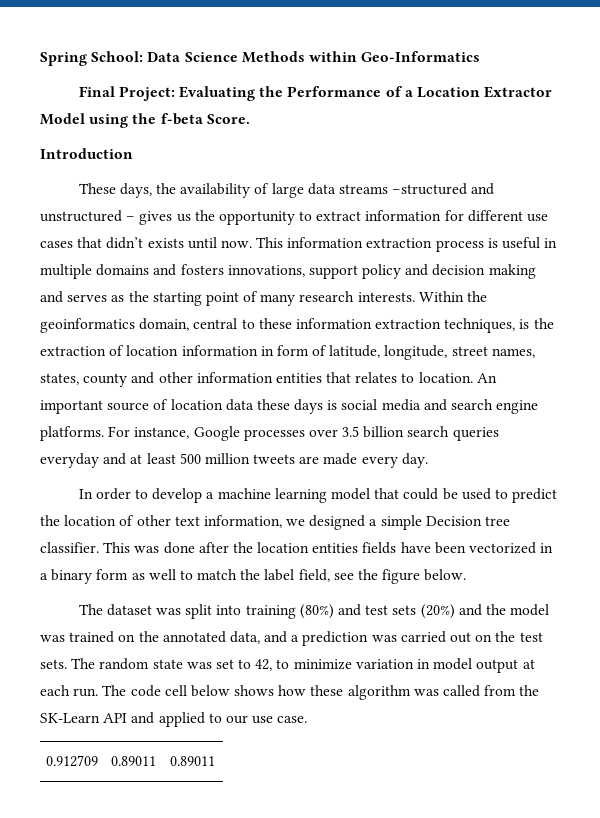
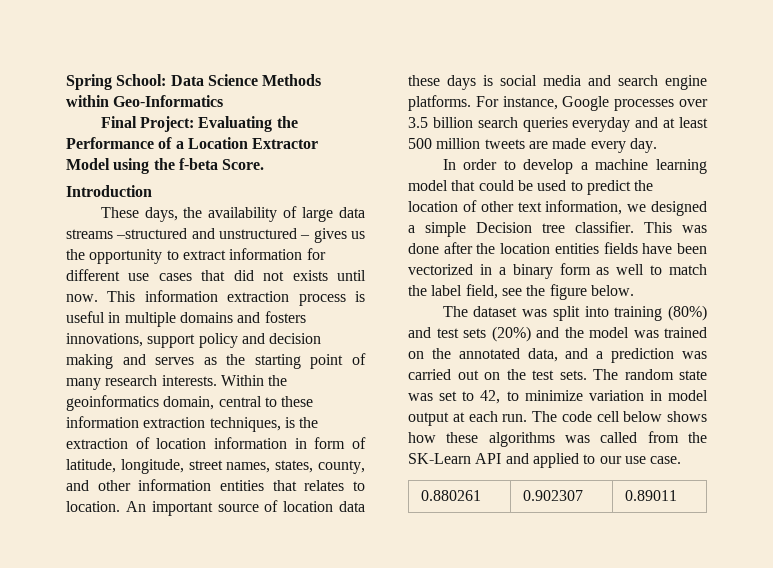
[106,237,144,249] didn’t -> [233,270,285,281] did not
[83,373,128,387] county -> [317,460,365,474] county,
[347,685,411,700] algorithm -> [488,432,555,447] algorithms
[46,755,99,767] [111,756,157,766] [170,756,216,766] 0.912709 | 0.89011 | 0.89011 -> [420,490,481,501] [522,490,583,501] [624,490,677,501] 0.880261 | 0.902307 | 0.89011

